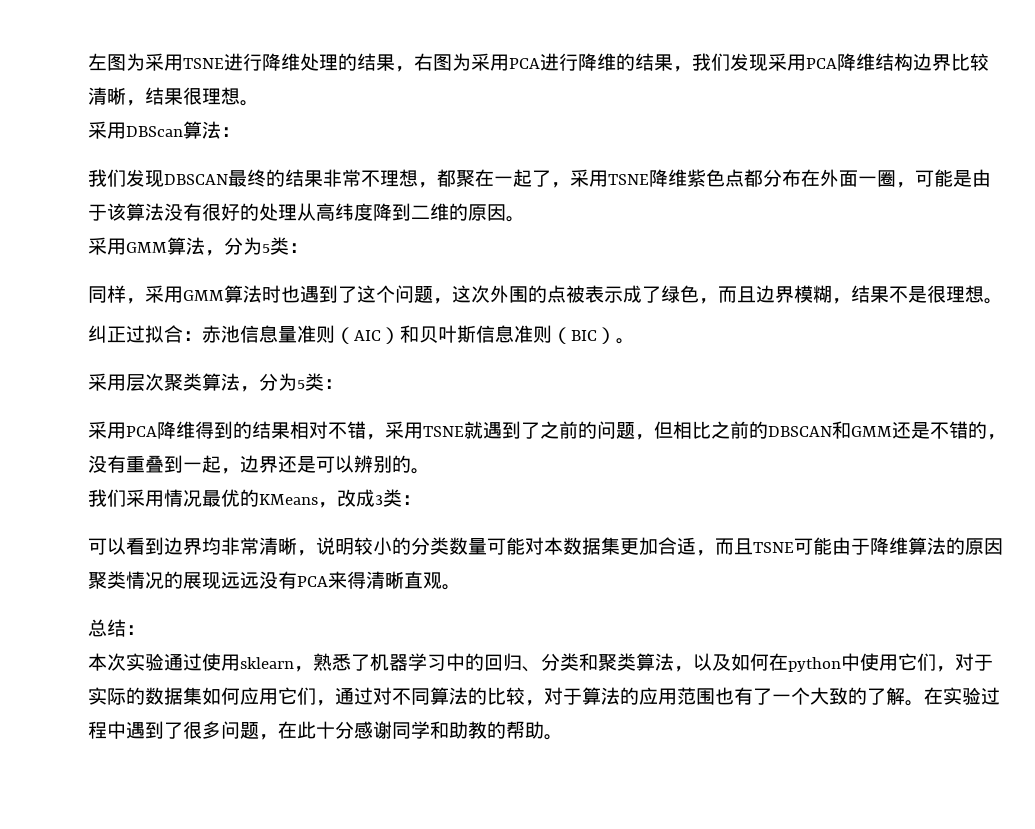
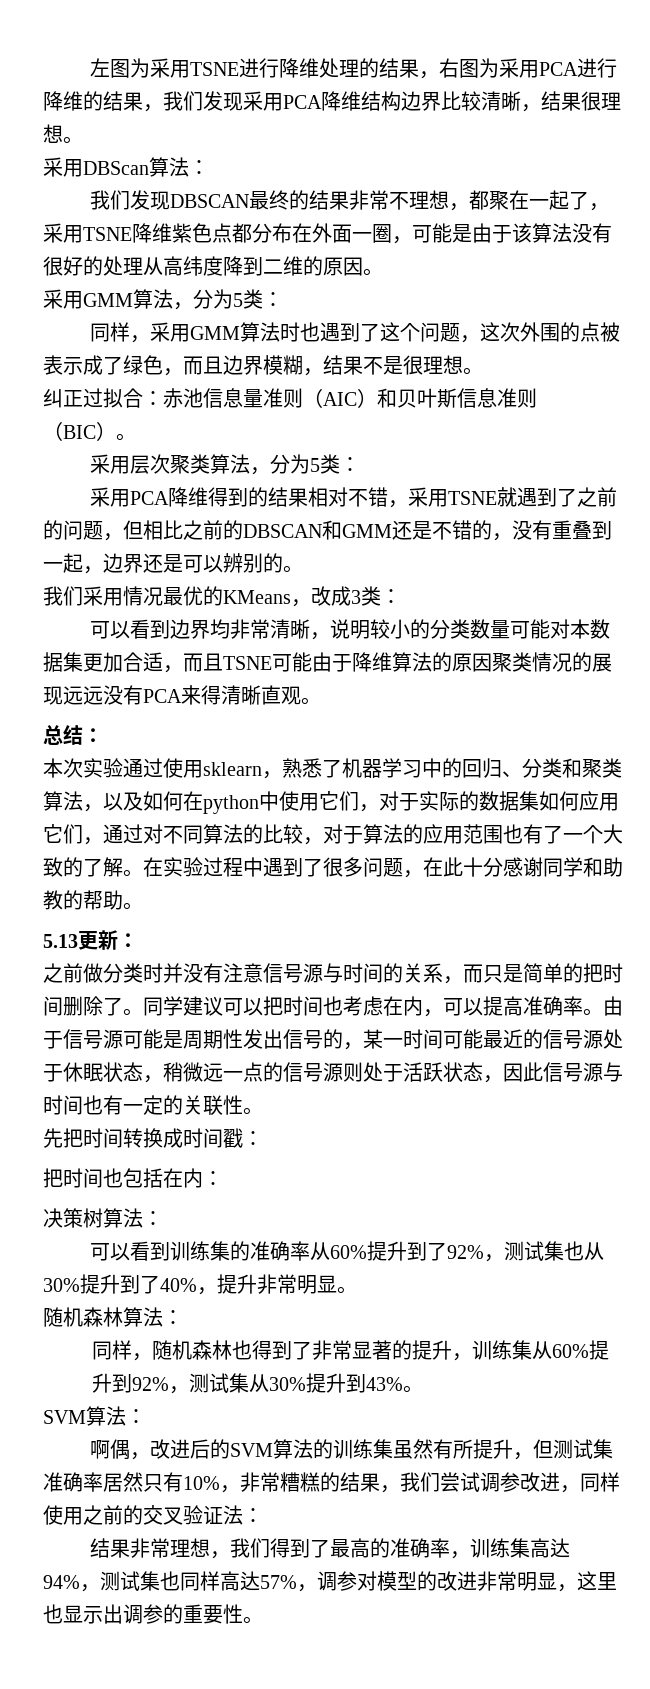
(563, 737) none -> [43,930,138,950] [43,963,623,984] [43,996,623,1017] [43,1029,623,1050] [43,1062,623,1083] [43,1095,263,1116] [43,1128,263,1148] [43,1168,223,1188] [43,1208,163,1228] [89,1241,604,1262] [43,1274,357,1295] [43,1307,183,1327] [91,1340,609,1361] [91,1373,423,1394] [43,1406,146,1426] [89,1439,613,1460] [43,1472,620,1493] [43,1505,263,1525] [89,1538,570,1559] [43,1571,617,1592] [43,1604,263,1624] // 5.13更新： // 之前做分类时并没有注意信号源与时间的关系，而只是简单的把时间删除了。同学建议可以把时间也考虑在内，可以提高准确率。由于信号源可能是周期性发出信号的，某一时间可能最近的信号源处于休眠状态，稍微远一点的信号源则处于活跃状态，因此信号源与时间也有一定的关联性。 // 先把时间转换成时间戳： // 把时间也包括在内： // 决策树算法： // 可以看到训练集的准确率从60%提升到了92%，测试集也从30%提升到了40%，提升非常明显。 // 随机森林算法： // 同样，随机森林也得到了非常显著的提升，训练集从60%提升到92%，测试集从30%提升到43%。 // SVM算法： // 啊偶，改进后的SVM算法的训练集虽然有所提升，但测试集准确率居然只有10%，非常糟糕的结果，我们尝试调参改进，同样使用之前的交叉验证法： // 结果非常理想，我们得到了最高的准确率，训练集高达94%，测试集也同样高达57%，调参对模型的改进非常明显，这里也显示出调参的重要性。

